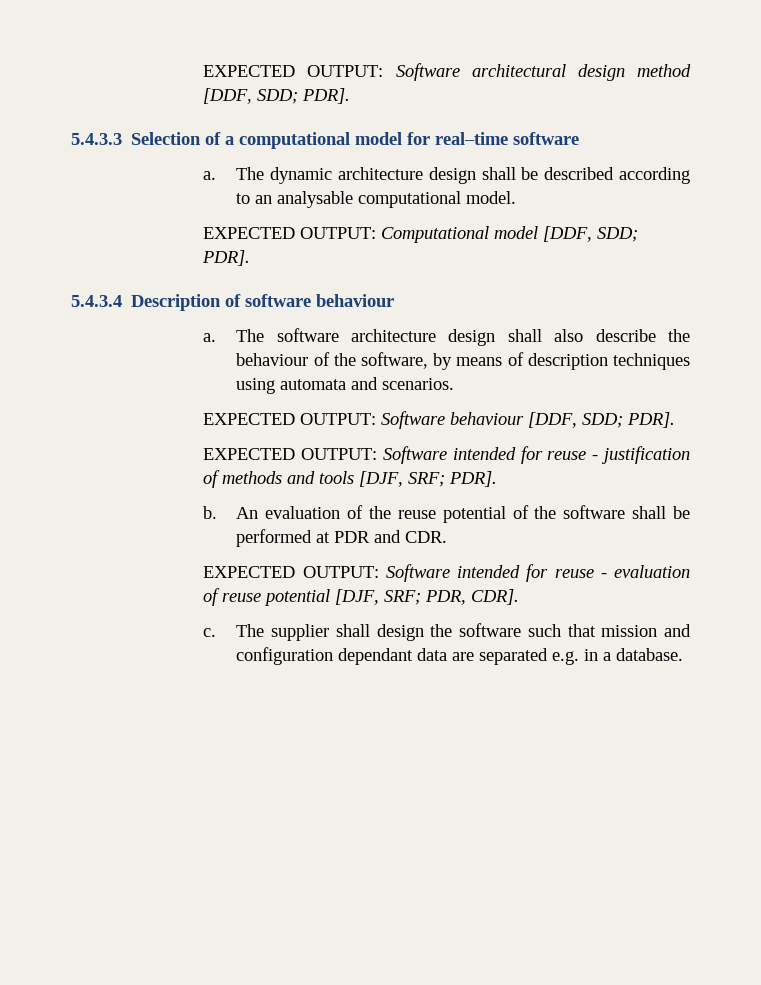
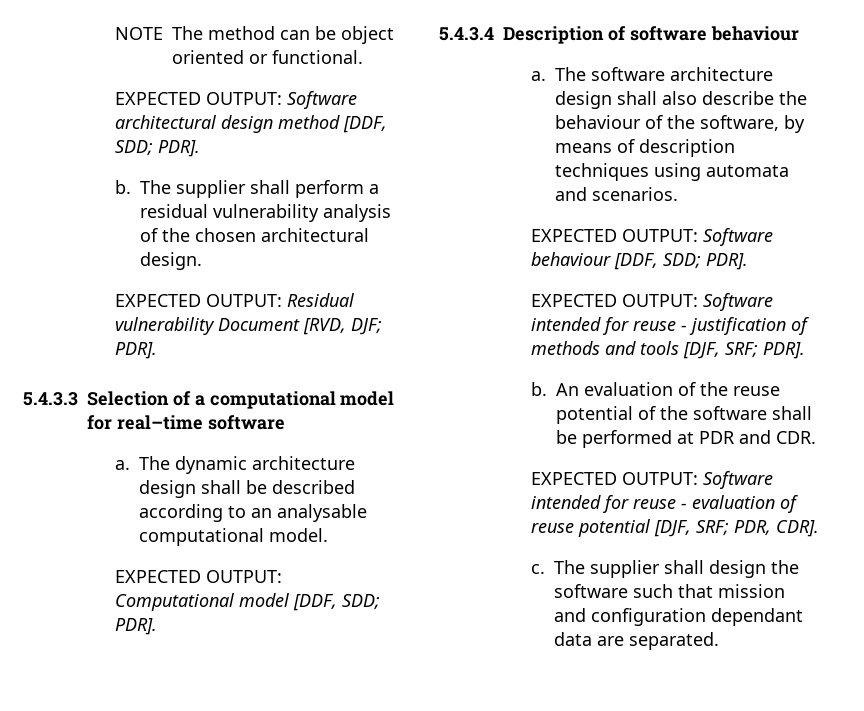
(203, 71) none -> [114,26,394,44] [171,50,363,64] NOTE The method can be object oriented or functional. //
(351, 96) none -> [114,180,379,198] [139,204,391,222] [139,228,369,242] [139,252,202,270] [114,293,354,307] [114,317,382,335] [114,342,157,359] // b. The supplier shall perform a residual vulnerability analysis of the chosen architectural design. // EXPECTED OUTPUT: Residual vulnerability Document [RVD, DJF; PDR].
[479,648,684,665] separated e.g. in a database. -> [628,632,719,650] separated.

